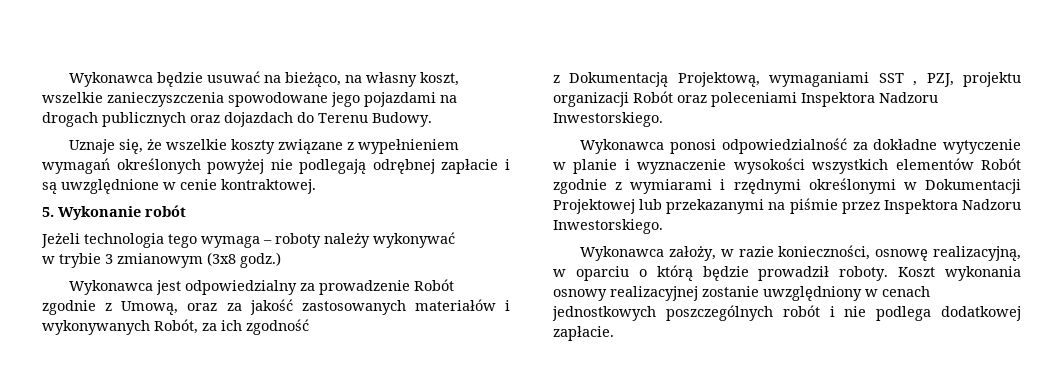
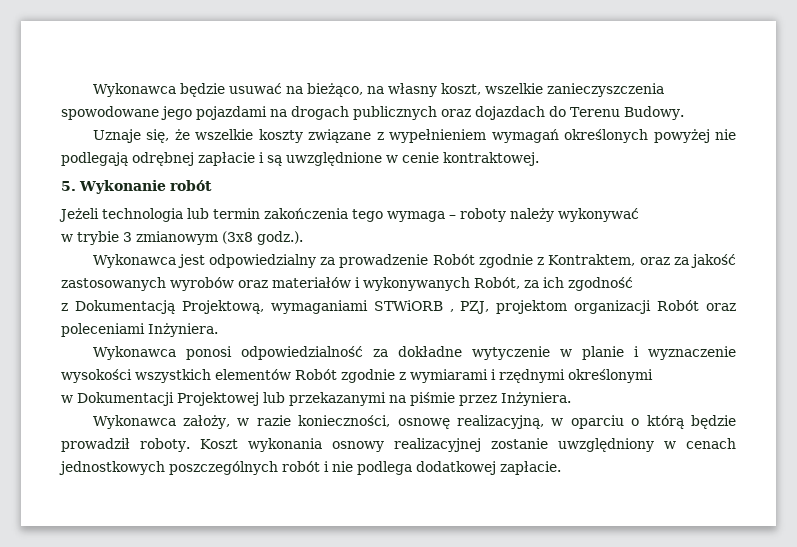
(164, 240) none -> [187,208,348,219] lub termin zakończenia
[240,252,281,268] godz.) -> [257,231,303,245] godz.).
[121,301,179,315] Umową, -> [548,254,636,266] Kontraktem,
(406, 307) none -> [170,277,268,291] wyrobów oraz
[878,73,904,83] SST -> [373,300,443,311] STWiORB
[963,72,1021,87] projektu -> [496,300,568,314] projektom
[801,92,938,107] [553,112,663,127] Inspektora Nadzoru Inwestorskiego. -> [148,323,218,337] Inżyniera.
(896, 186) none -> (653, 376) //
[883,199,1021,214] [553,219,663,234] Inspektora Nadzoru Inwestorskiego. -> [501,392,571,406] Inżyniera.

